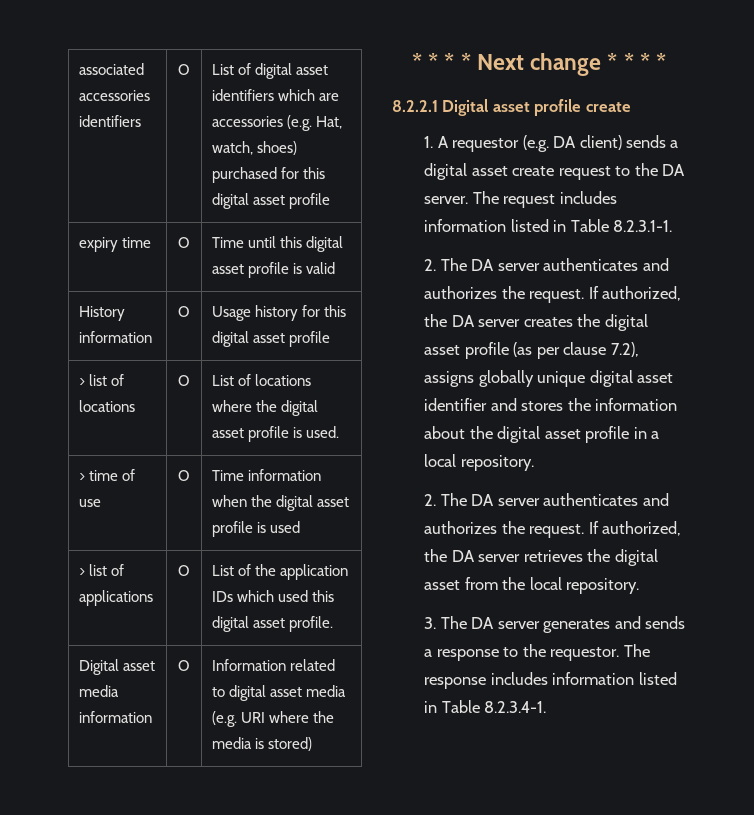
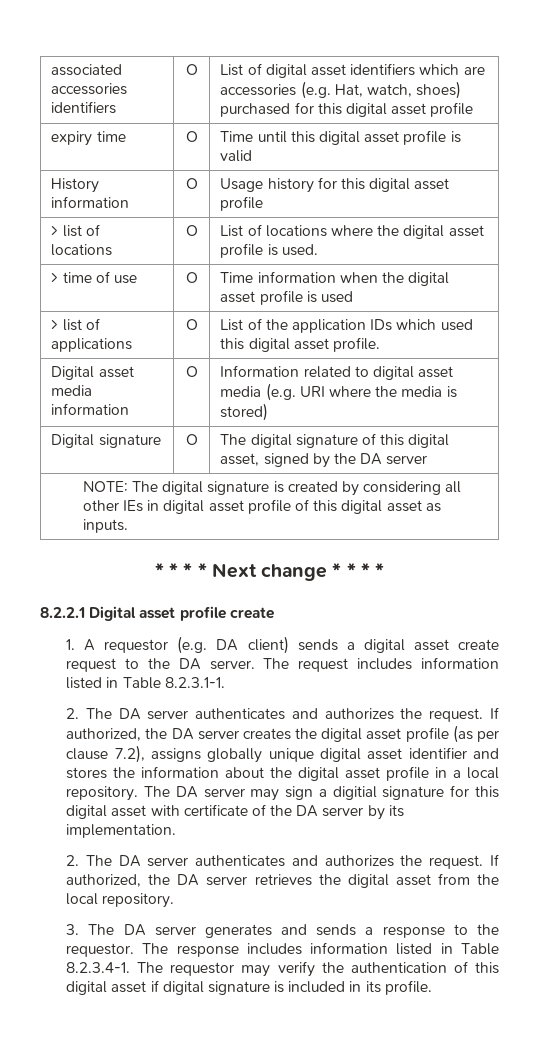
(312, 744) none -> [51,434,161,448] [185,434,198,445] [220,433,450,448] [220,453,428,468] [82,481,462,496] [82,499,441,514] [82,519,128,533] // Digital signature | O | The digital signature of this digital asset, signed by the DA server // NOTE: The digital signature is created by considering all other IEs in digital asset profile of this digital asset as inputs.
(534, 463) none -> [143,785,499,801] [66,804,404,820] [66,824,177,838] The DA server may sign a digitial signature for this digital asset with certificate of the DA server by its implementation.
(547, 707) none -> [137,961,499,977] [66,980,432,995] The requestor may verify the authentication of this digital asset if digital signature is included in its profile.

